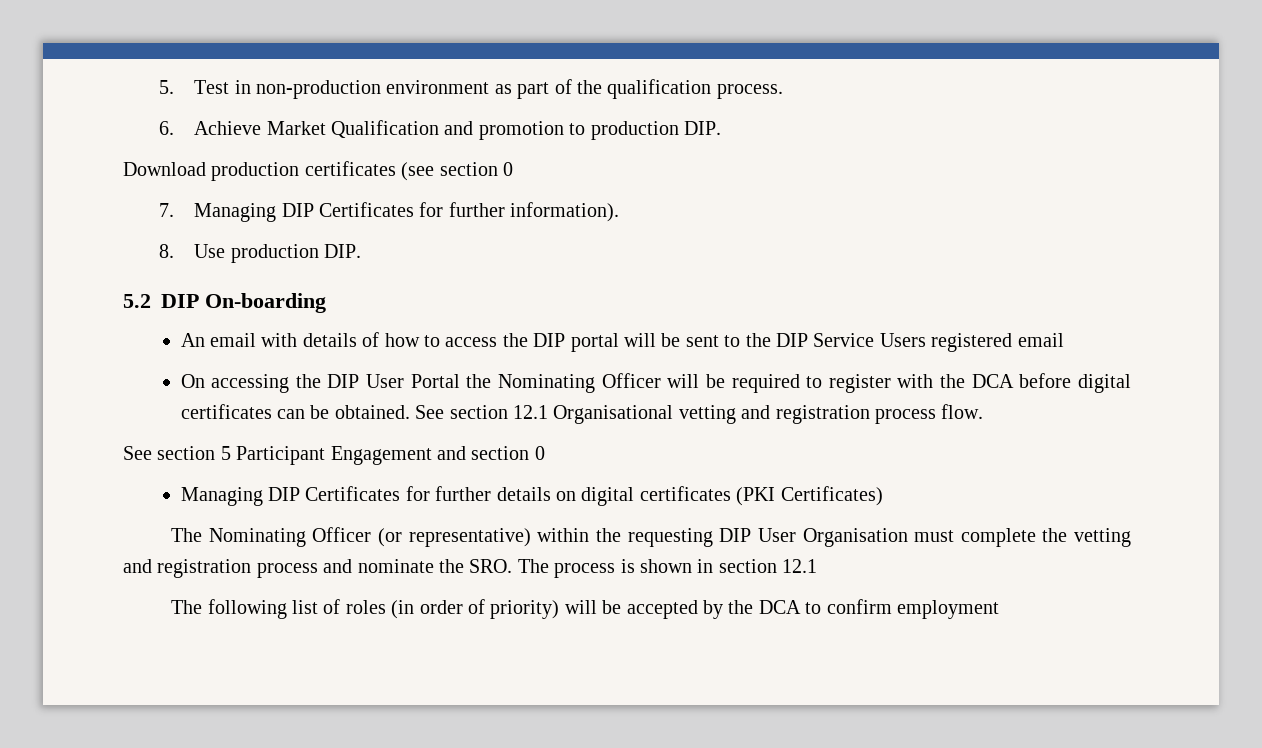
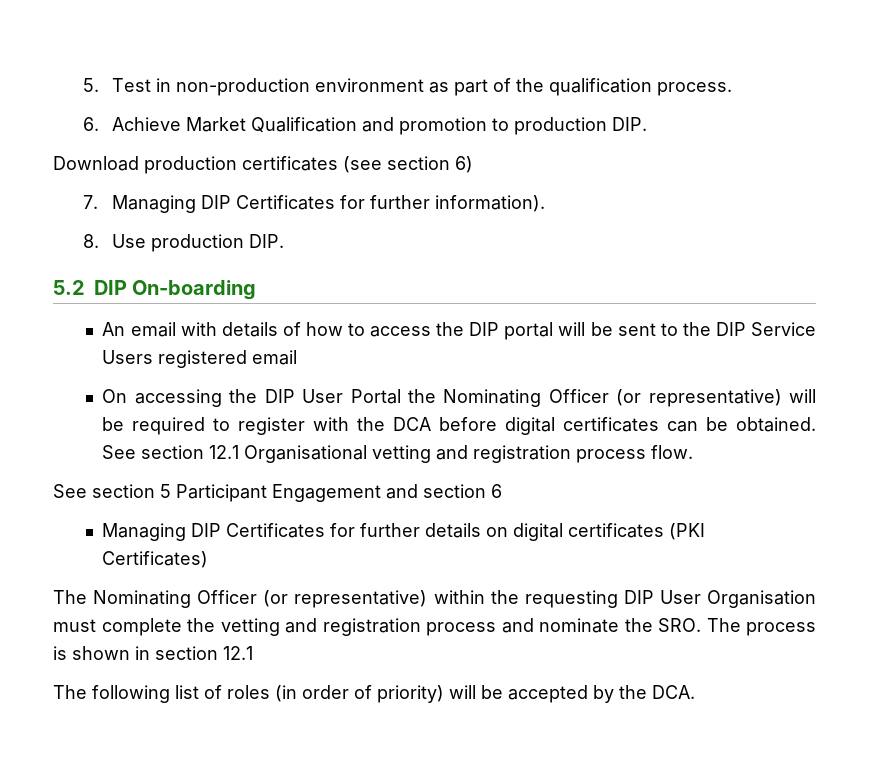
[502,162,513,176] 0 -> [455,156,473,173] 6)
(661, 380) none -> [616,389,782,407] (or representative)
[534,446,545,460] 0 -> [491,484,502,498] 6
[758,599,1000,619] DCA to confirm employment -> [652,685,695,699] DCA.

